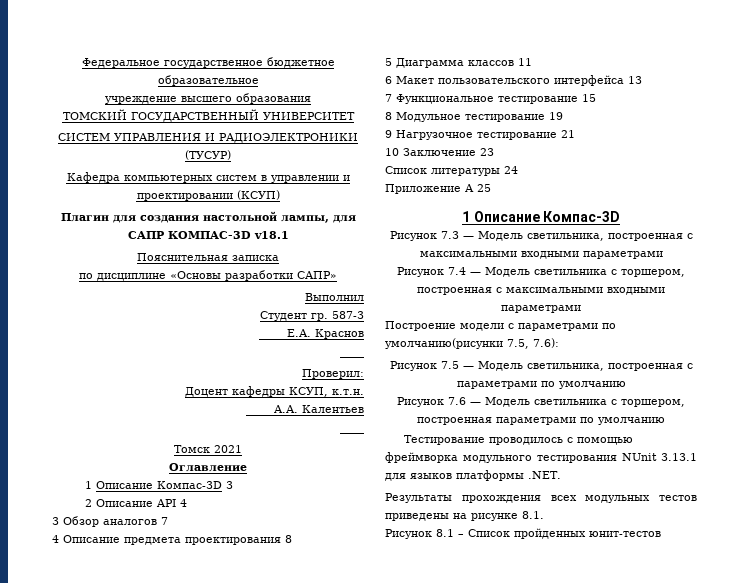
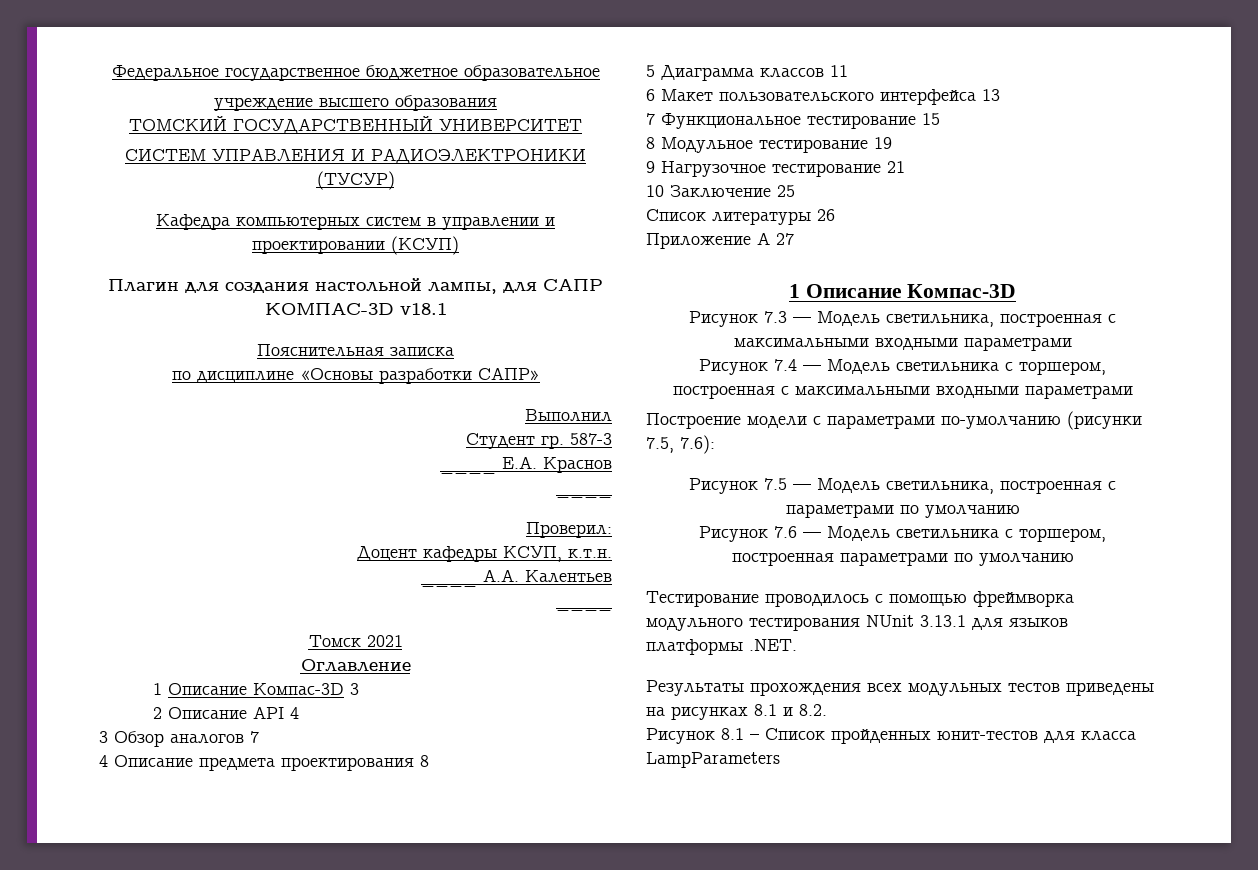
[480,148,494,156] 23 -> [777,185,795,197] 25
[504,166,518,174] 24 -> [817,209,835,221] 26
[477,184,491,192] 25 -> [776,233,794,245] 27
[602,323,616,329] [385,338,503,349] по умолчанию(рисунки -> [941,411,1142,430] по-умолчанию (рисунки
[471,511,544,521] рисунке 8.1. -> [671,704,827,720] рисунках 8.1 и 8.2.
(661, 534) none -> [1044,731,1136,743] [646,752,780,768] для класса LampParameters

